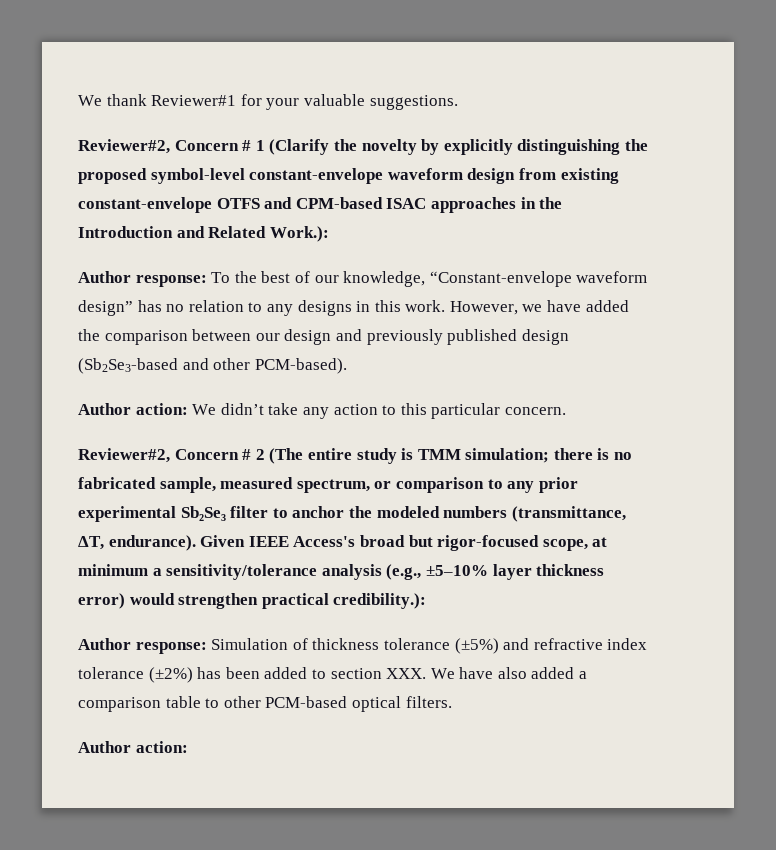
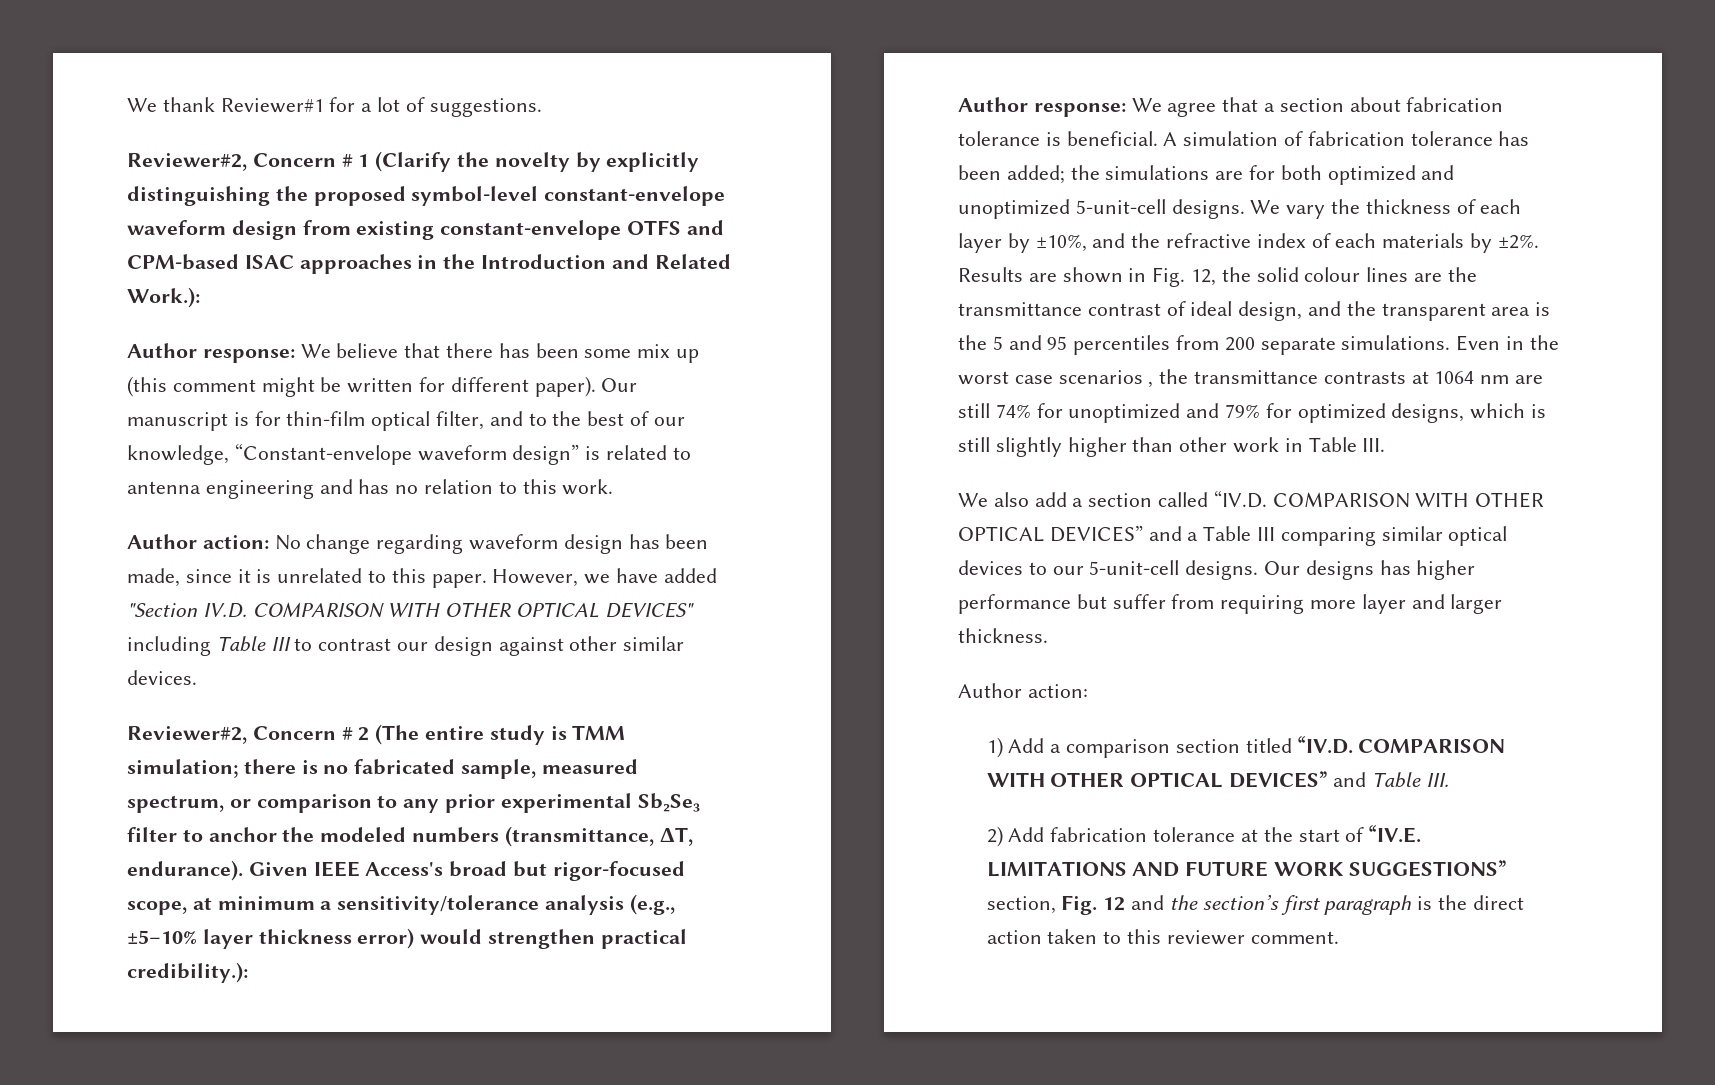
[266,94,365,110] your valuable -> [361,97,425,112] a lot of
[211,272,231,283] To -> [300,343,700,363] [127,376,638,397] [127,411,547,431] We believe that there has been some mix up (this comment might be written for different paper). Our manuscript is for thin-film optical filter, and to
(133, 308) none -> [585,445,691,460] [127,479,353,499] is related to antenna engineering and
[266,300,371,316] any designs in -> (517, 487) none
[449,300,629,315] [78,329,569,345] [78,358,347,374] [78,403,566,419] However, we have added the comparison between our design and previously published design (Sb2Se3-based and other PCM-based). // Author action: We didn’t take any action to this particular concern. -> [127,534,709,554] [127,568,717,588] [127,602,694,618] [127,636,685,656] [127,670,197,685] // Author action: No change regarding waveform design has been made, since it is unrelated to this paper. However, we have added "Section IV.D. COMPARISON WITH OTHER OPTICAL DEVICES" including Table III to contrast our design against other similar devices.
[211,638,648,654] [78,667,588,683] [78,696,452,712] [78,741,188,753] Simulation of thickness tolerance (±5%) and refractive index tolerance (±2%) has been added to section XXX. We have also added a comparison table to other PCM-based optical filters. // Author action: -> [1131,97,1504,117] [958,131,1530,146] [958,165,1455,185] [958,199,1522,219] [958,233,1539,253] [958,267,1477,287] [958,301,1551,321] [958,335,1559,355] [958,369,1544,388] [958,403,1547,423] [958,437,1386,457] [958,490,1545,508] [958,525,1508,546] [958,560,1476,580] [958,594,1503,614] [958,628,1048,643] [958,683,1088,698] [986,736,1506,758] [986,771,1449,788] [986,825,1422,847] [986,860,1506,877] [986,894,1524,915] [986,929,1339,945] We agree that a section about fabrication tolerance is beneficial. A simulation of fabrication tolerance has been added; the simulations are for both optimized and unoptimized 5-unit-cell designs. We vary the thickness of each layer by ±10%, and the refractive index of each materials by ±2%. Results are shown in Fig. 12, the solid colour lines are the transmittance contrast of ideal design, and the transparent area is the 5 and 95 percentiles from 200 separate simulations. Even in the worst case scenarios , the transmittance contrasts at 1064 nm are still 74% for unoptimized and 79% for optimized designs, which is still slightly higher than other work in Table III. // We also add a section called “IV.D. COMPARISON WITH OTHER OPTICAL DEVICES” and a Table III comparing similar optical devices to our 5-unit-cell designs. Our designs has higher performance but suffer from requiring more layer and larger thickness. // Author action: // 1) Add a comparison section titled “IV.D. COMPARISON WITH OTHER OPTICAL DEVICES” and Table III. // 2) Add fabrication tolerance at the start of “IV.E. LIMITATIONS AND FUTURE WORK SUGGESTIONS” section, Fig. 12 and the section’s first paragraph is the direct action taken to this reviewer comment.

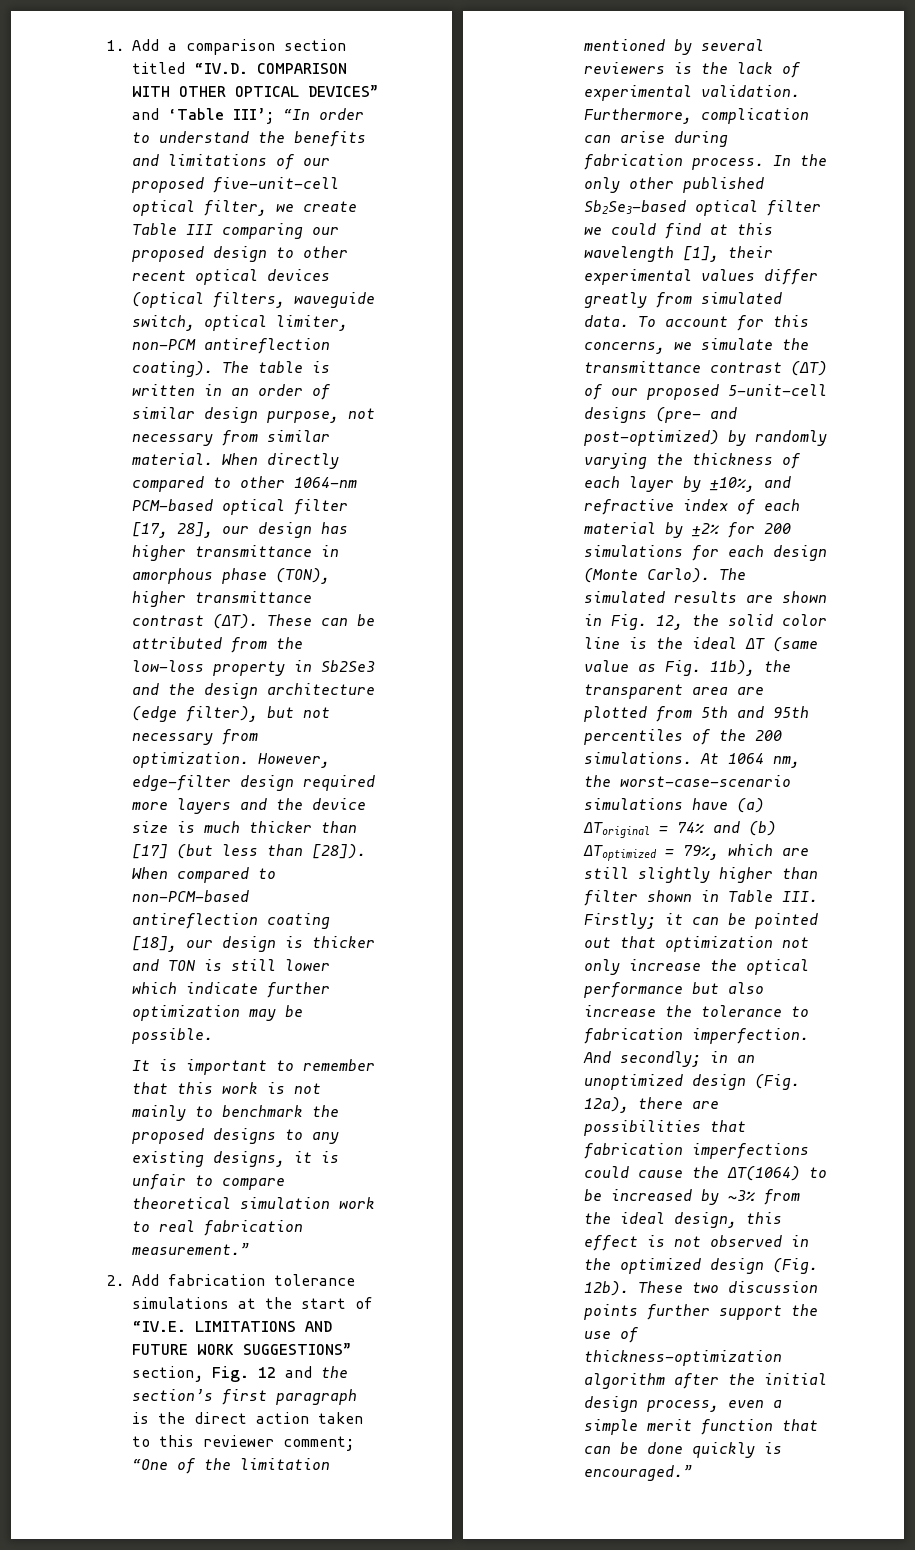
[127,97,542,117] [127,151,700,172] [127,186,726,206] [127,220,724,240] [127,254,731,274] [127,287,200,308] [127,343,700,363] [127,376,638,397] [127,411,685,431] [127,443,691,465] [127,479,614,499] [127,534,709,554] [127,568,717,588] [127,602,694,618] [127,636,685,656] [127,670,197,685] [127,724,626,745] [127,759,638,779] [127,793,700,813] [127,826,693,847] [127,860,685,881] [127,894,675,915] [127,928,687,949] [127,962,248,983] [958,97,1504,117] [958,131,1530,146] [958,165,1455,185] [958,199,1522,219] [958,233,1539,253] [958,267,1477,287] [958,301,1551,321] [958,335,1559,355] [958,369,1544,388] [958,403,1547,423] [958,437,1386,457] [958,490,1545,508] [958,525,1508,546] [958,560,1476,580] [958,594,1503,614] [958,628,1048,643] [958,683,1088,698] [986,737,1003,758] We thank Reviewer#1 for a lot of suggestions. // Reviewer#2, Concern # 1 (Clarify the novelty by explicitly distinguishing the proposed symbol-level constant-envelope waveform design from existing constant-envelope OTFS and CPM-based ISAC approaches in the Introduction and Related Work.): // Author response: We believe that there has been some mix up (this comment might be written for different paper). Our manuscript is for thin-film optical filter, and to the best of our knowledge, “Constant-envelope waveform design” is related to antenna engineering and has no relation to this work. // Author action: No change regarding waveform design has been made, since it is unrelated to this paper. However, we have added "Section IV.D. COMPARISON WITH OTHER OPTICAL DEVICES" including Table III to contrast our design against other similar devices. // Reviewer#2, Concern # 2 (The entire study is TMM simulation; there is no fabricated sample, measured spectrum, or comparison to any prior experimental Sb₂Se₃ filter to anchor the modeled numbers (transmittance, ΔT, endurance). Given IEEE Access's broad but rigor-focused scope, at minimum a sensitivity/tolerance analysis (e.g., ±5–10% layer thickness error) would strengthen practical credibility.): // Author response: We agree that a section about fabrication tolerance is beneficial. A simulation of fabrication tolerance has been added; the simulations are for both optimized and unoptimized 5-unit-cell designs. We vary the thickness of each layer by ±10%, and the refractive index of each materials by ±2%. Results are shown in Fig. 12, the solid colour lines are the transmittance contrast of ideal design, and the transparent area is the 5 and 95 percentiles from 200 separate simulations. Even in the worst case scenarios , the transmittance contrasts at 1064 nm are still 74% for unoptimized and 79% for optimized designs, which is still slightly higher than other work in Table III. // We also add a section called “IV.D. COMPARISON WITH OTHER OPTICAL DEVICES” and a Table III comparing similar optical devices to our 5-unit-cell designs. Our designs has higher performance but suffer from requiring more layer and larger thickness. // Author action: // 1) -> [106,40,124,51] 1.
[1371,772,1449,788] [986,826,1003,847] Table III. // 2) -> [168,108,365,124] [132,131,367,147] [132,154,331,170] [132,177,340,193] [132,200,358,216] [132,223,340,239] [132,246,349,262] [132,269,331,285] [132,292,376,308] [132,315,349,331] [132,338,331,354] [132,361,331,377] [132,384,332,400] [132,407,376,423] [132,430,331,446] [132,453,340,469] [132,476,358,492] [132,499,349,515] [132,522,349,538] [132,545,340,561] [132,568,331,584] [132,591,313,607] [132,614,376,629] [132,637,304,653] [132,660,376,676] [132,683,376,699] [132,706,331,722] [132,729,259,745] [132,752,331,768] [132,775,376,791] [132,798,367,814] [132,821,358,833] [132,844,367,859] [132,867,277,883] [132,890,250,902] [132,913,331,929] [132,936,376,952] [132,959,331,971] [132,982,331,998] [132,1005,304,1021] [132,1028,214,1044] [132,1059,376,1075] [132,1082,322,1094] [132,1105,340,1121] [132,1128,340,1144] [132,1151,340,1167] [132,1174,286,1190] [132,1197,376,1209] [132,1220,304,1236] [132,1243,250,1255] [106,1275,124,1286] ‘Table III’; “In order to understand the benefits and limitations of our proposed five-unit-cell optical filter, we create Table III comparing our proposed design to other recent optical devices (optical filters, waveguide switch, optical limiter, non-PCM antireflection coating). The table is written in an order of similar design purpose, not necessary from similar material. When directly compared to other 1064-nm PCM-based optical filter [17, 28], our design has higher transmittance in amorphous phase (TON), higher transmittance contrast (ΔT). These can be attributed from the low-loss property in Sb2Se3 and the design architecture (edge filter), but not necessary from optimization. However, edge-filter design required more layers and the device size is much thicker than [17] (but less than [28]). When compared to non-PCM-based antireflection coating [18], our design is thicker and TON is still lower which indicate further optimization may be possible. // It is important to remember that this work is not mainly to benchmark the proposed designs to any existing designs, it is unfair to compare theoretical simulation work to real fabrication measurement.” // 2.
(1236, 834) none -> [132,1297,230,1309] simulations
[1250,931,1339,944] comment. -> [283,1436,355,1451] [132,1458,331,1474] [584,39,765,55] [584,62,802,78] [584,85,801,101] [584,108,810,124] [584,131,729,147] [584,154,828,170] [584,177,765,193] [584,200,822,216] [584,223,774,239] [584,246,774,262] [584,269,819,285] [584,292,783,308] [584,315,810,331] [584,338,810,354] [584,361,828,376] [584,384,828,400] [584,407,738,423] [584,430,828,446] [584,453,802,469] [584,476,792,492] [584,499,801,515] [584,522,792,538] [584,545,828,561] [584,568,747,583] [584,591,828,603] [584,614,828,630] [584,637,819,652] [584,660,792,676] [584,684,765,699] [584,706,810,722] [584,729,783,745] [584,752,801,768] [584,775,792,787] [584,798,765,813] [583,821,777,838] [583,844,810,861] [584,867,819,883] [584,890,819,906] [584,913,819,929] [584,936,810,952] [584,959,810,975] [584,982,765,998] [584,1005,810,1017] [584,1028,810,1044] [583,1051,756,1067] [584,1074,801,1090] [584,1097,720,1113] [584,1120,747,1136] [584,1143,810,1159] [584,1166,828,1181] [584,1189,801,1205] [584,1212,783,1228] [584,1235,810,1251] [584,1258,819,1274] [584,1281,819,1296] [584,1304,819,1320] [584,1327,640,1343] [584,1350,783,1366] [584,1373,828,1389] [584,1396,783,1412] [584,1419,819,1435] [584,1442,783,1458] [584,1465,693,1481] comment; “One of the limitation mentioned by several reviewers is the lack of experimental validation. Furthermore, complication can arise during fabrication process. In the only other published Sb2Se3-based optical filter we could find at this wavelength [1], their experimental values differ greatly from simulated data. To account for this concerns, we simulate the transmittance contrast (ΔT) of our proposed 5-unit-cell designs (pre- and post-optimized) by randomly varying the thickness of each layer by ±10%, and refractive index of each material by ±2% for 200 simulations for each design (Monte Carlo). The simulated results are shown in Fig. 12, the solid color line is the ideal ΔT (same value as Fig. 11b), the transparent area are plotted from 5th and 95th percentiles of the 200 simulations. At 1064 nm, the worst-case-scenario simulations have (a) ΔToriginal = 74% and (b) ΔToptimized = 79%, which are still slightly higher than filter shown in Table III. Firstly; it can be pointed out that optimization not only increase the optical performance but also increase the tolerance to fabrication imperfection. And secondly; in an unoptimized design (Fig. 12a), there are possibilities that fabrication imperfections could cause the ΔT(1064) to be increased by ~3% from the ideal design, this effect is not observed in the optimized design (Fig. 12b). These two discussion points further support the use of thickness-optimization algorithm after the initial design process, even a simple merit function that can be done quickly is encouraged.”

